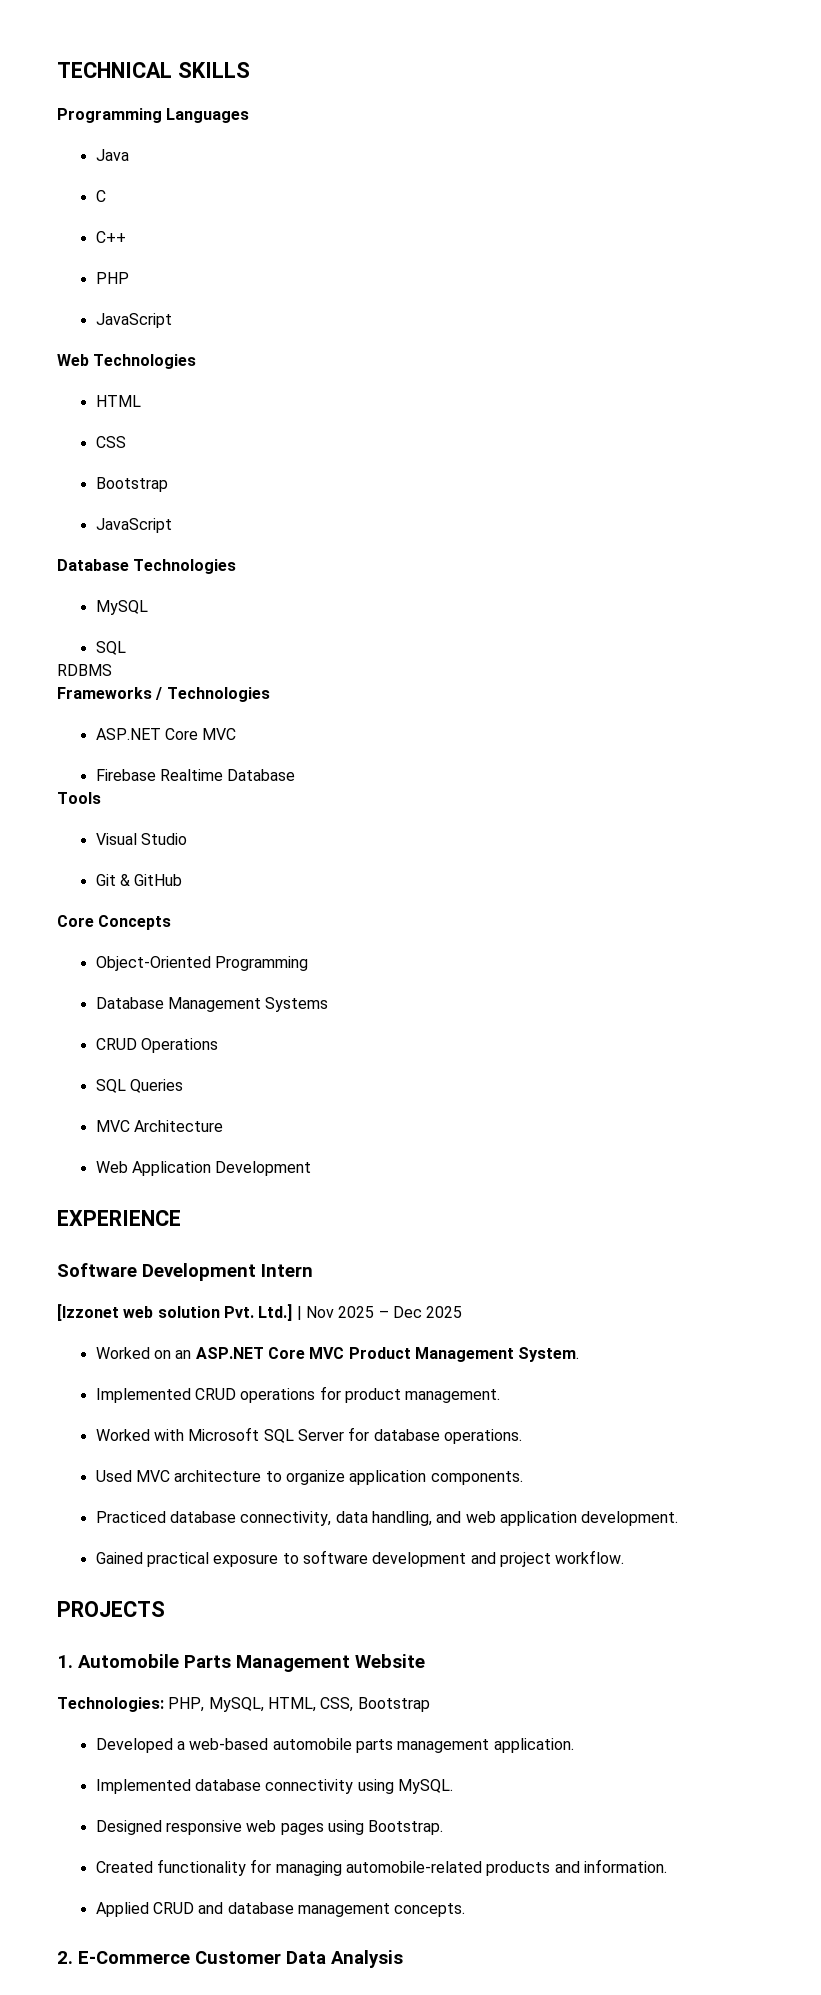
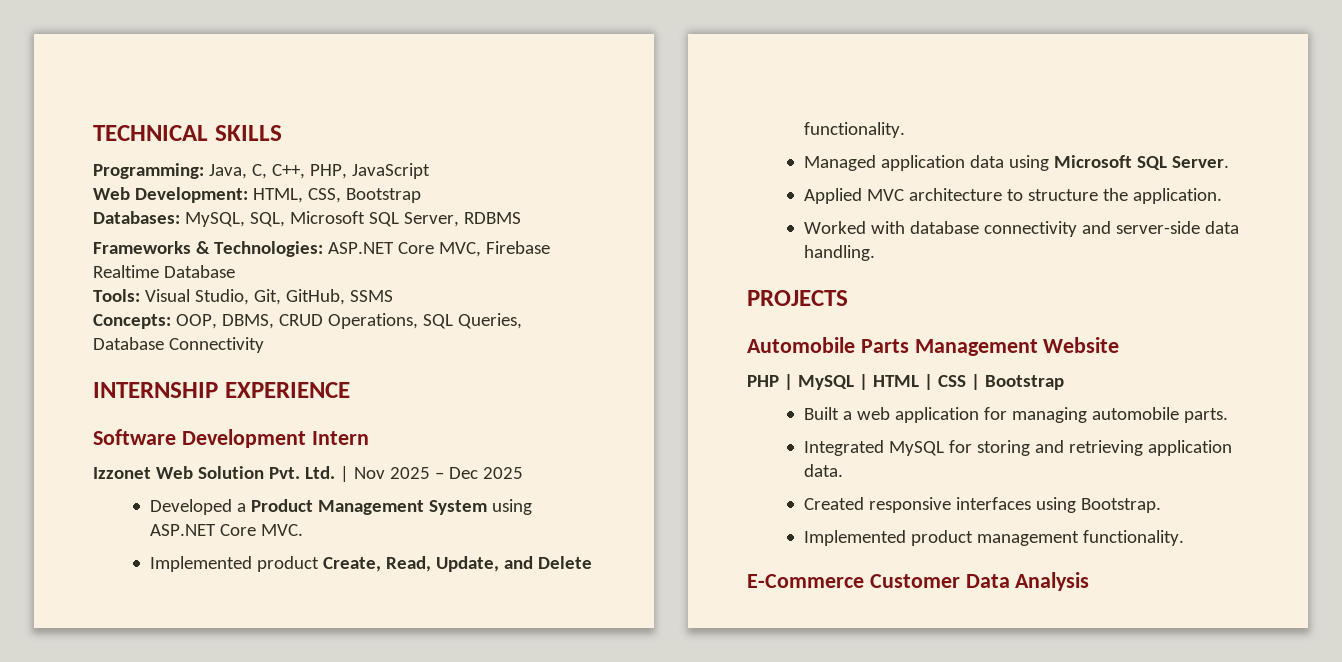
[57,108,250,123] [95,149,129,161] [95,190,106,202] [95,231,126,243] [95,272,129,284] [95,313,172,328] [57,354,197,369] [95,395,141,407] [95,436,126,448] [95,477,168,492] [95,518,172,533] [57,559,237,574] [95,600,148,615] [95,641,126,655] Programming Languages // Java // C // C++ // PHP // JavaScript // Web Technologies // HTML // CSS // Bootstrap // JavaScript // Database Technologies // MySQL // SQL // -> [93,163,430,179] [93,187,421,203] [93,211,459,227] Programming: Java, C, C++, PHP, JavaScript // Web Development: HTML, CSS, Bootstrap // Databases: MySQL, SQL, Microsoft SQL Server,
[155,687,270,702] [95,728,237,740] / Technologies // ASP.NET Core MVC // -> [195,241,481,257] & Technologies: ASP.NET Core MVC,
[57,792,101,804] [95,833,188,845] [95,874,183,886] [57,915,172,930] [95,956,309,971] [95,997,329,1012] [95,1038,219,1053] [95,1079,184,1093] [95,1120,224,1132] [95,1161,312,1176] Tools // Visual Studio // Git & GitHub // Core Concepts // Object-Oriented Programming // Database Management Systems // CRUD Operations // SQL Queries // MVC Architecture // Web Application Development // -> [93,289,393,305] [93,313,522,329] [93,337,264,353] [93,382,218,398] Tools: Visual Studio, Git, GitHub, SSMS // Concepts: OOP, DBMS, CRUD Operations, SQL Queries, Database Connectivity // INTERNSHIP
[57,1304,293,1321] [Izzonet web solution Pvt. Ltd.] -> [93,466,335,479] Izzonet Web Solution Pvt. Ltd.
[95,1347,580,1362] [95,1386,501,1403] [95,1427,522,1444] [95,1470,523,1485] [95,1511,679,1526] [95,1550,625,1567] Worked on an ASP.NET Core MVC Product Management System. // Implemented CRUD operations for product management. // Worked with Microsoft SQL Server for database operations. // Used MVC architecture to organize application components. // Practiced database connectivity, data handling, and web application development. // Gained practical exposure to software development and project workflow. -> [150,499,532,515] [150,524,304,536] [150,556,592,572] [804,122,906,138] [804,155,1229,171] [804,188,1222,204] [804,221,1239,237] [804,245,876,261] Developed a Product Management System using ASP.NET Core MVC. // Implemented product Create, Read, Update, and Delete functionality. // Managed application data using Microsoft SQL Server. // Applied MVC architecture to structure the application. // Worked with database connectivity and server-side data handling.
[57,1655,73,1668] 1. -> (848, 298) none
[57,1697,430,1712] [95,1738,574,1753] [95,1779,454,1794] [95,1820,444,1835] [95,1859,667,1876] [95,1902,466,1917] [57,1951,73,1964] Technologies: PHP, MySQL, HTML, CSS, Bootstrap // Developed a web-based automobile parts management application. // Implemented database connectivity using MySQL. // Designed responsive web pages using Bootstrap. // Created functionality for managing automobile-related products and information. // Applied CRUD and database management concepts. // 2. -> [747,374,1064,390] [804,407,1228,423] [804,440,1232,456] [804,464,844,477] [804,497,1161,513] [804,530,1184,546] PHP | MySQL | HTML | CSS | Bootstrap // Built a web application for managing automobile parts. // Integrated MySQL for storing and retrieving application data. // Created responsive interfaces using Bootstrap. // Implemented product management functionality. //

